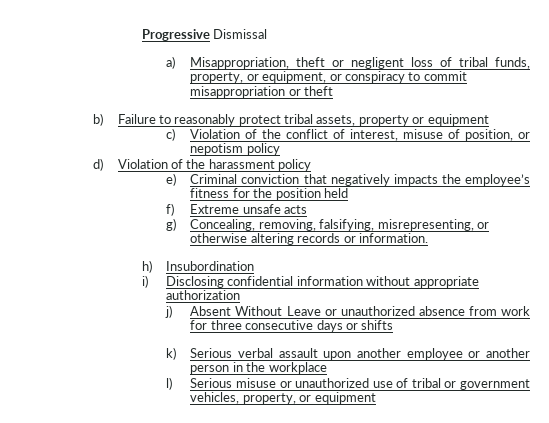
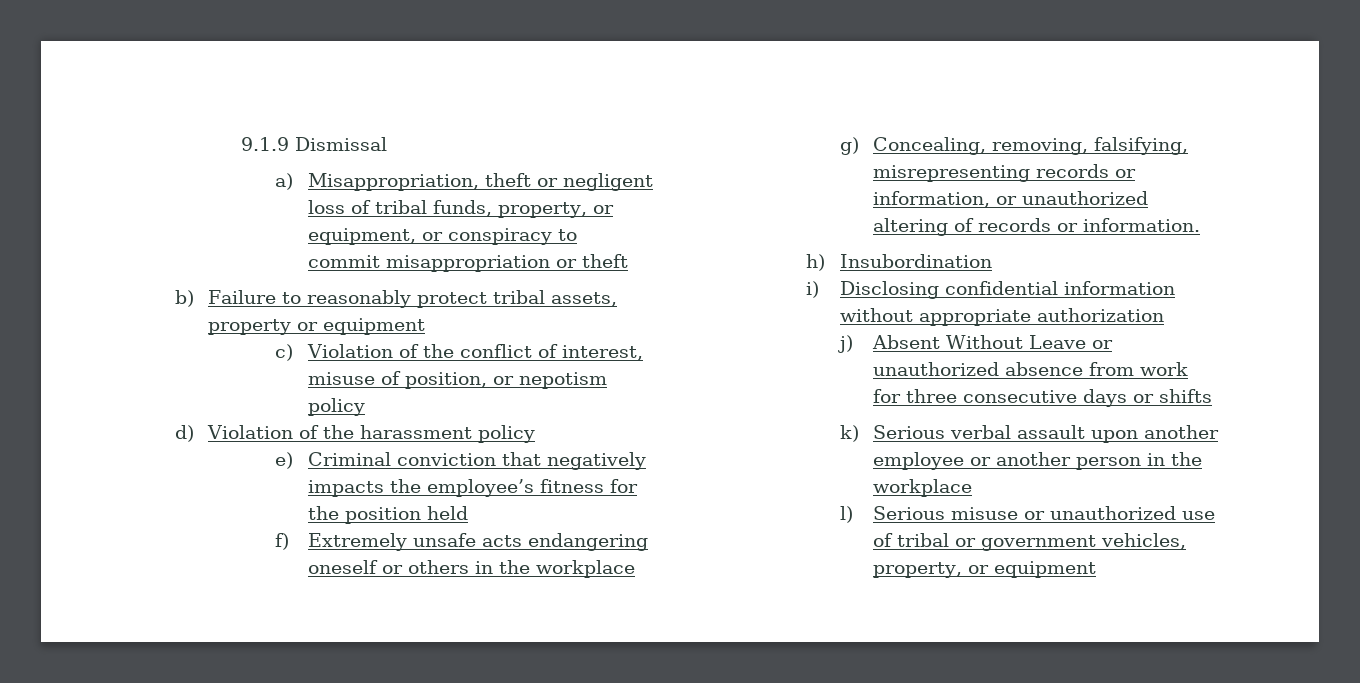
[141,29,210,41] Progressive -> [241,137,290,151] 9.1.9
[190,204,240,214] Extreme -> [307,533,407,551] Extremely
[166,218,489,231] [190,233,294,245] // g) Concealing, removing, falsifying, misrepresenting, or otherwise altering -> [527,533,648,551] [307,560,635,578] [839,137,1188,155] [872,164,1136,182] [872,191,1148,208] [872,218,974,236] endangering oneself or others in the workplace // g) Concealing, removing, falsifying, misrepresenting records or information, or unauthorized altering of

